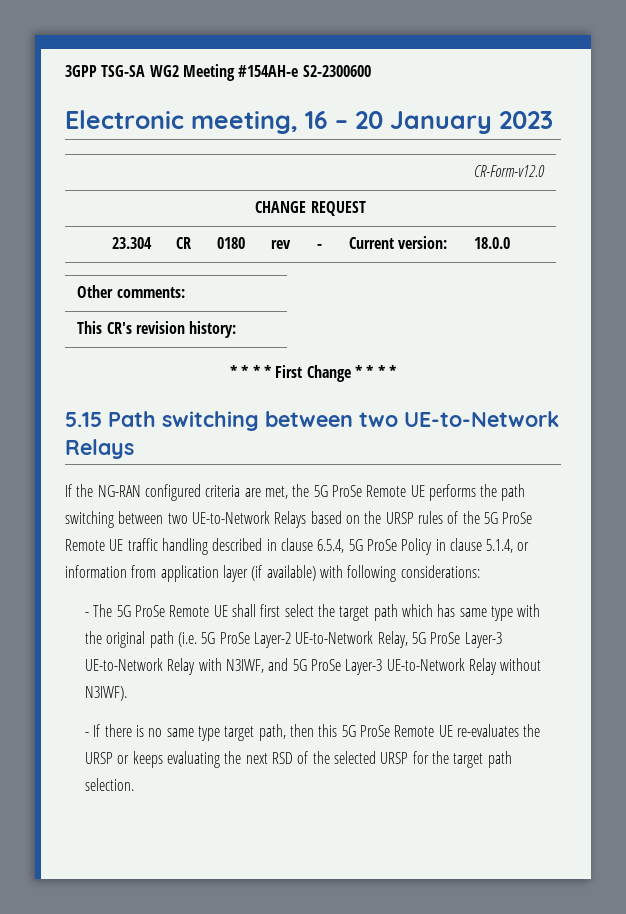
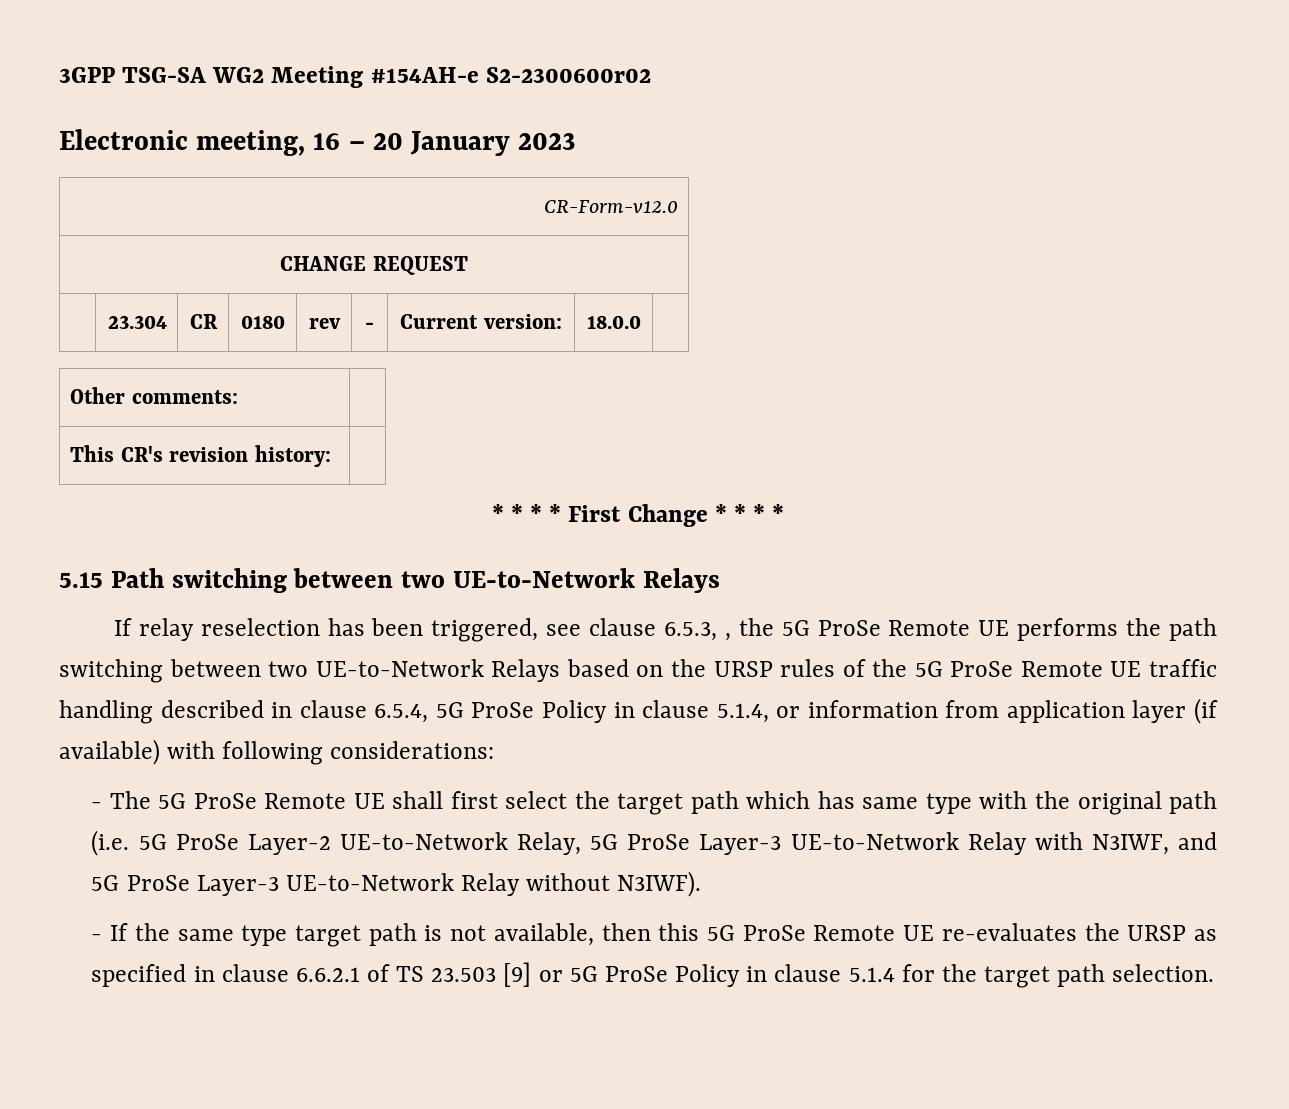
[302,65,371,77] S2-2300600 -> [485,67,651,83] S2-2300600r02
[76,484,288,501] the NG-RAN configured criteria are met, -> [138,618,731,642] relay reselection has been triggered, see clause 6.5.3, ,
[104,724,286,741] there is no same type target path, -> [134,923,594,947] the same type target path is not available,
[117,751,409,768] or keeps evaluating the next RSD of the selected URSP -> [1194,929,1218,941] [91,962,895,987] as specified in clause 6.6.2.1 of TS 23.503 [9] or 5G ProSe Policy in clause 5.1.4

